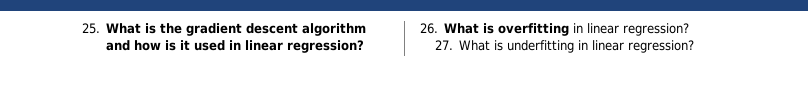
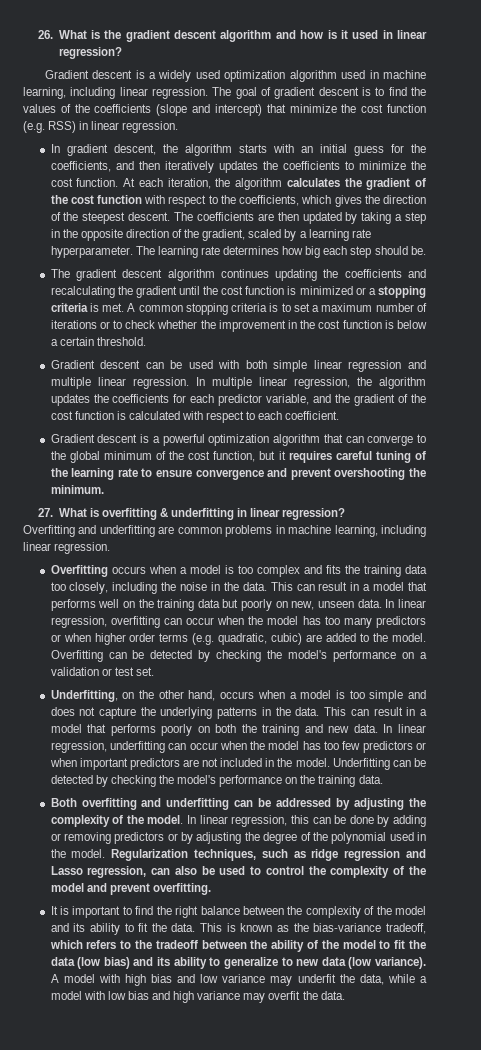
[82,23,101,34] 25. -> [37,30,53,39] 26.
[420,23,438,34] 26. -> [44,70,427,82] [23,87,426,99] [23,104,426,116] [23,121,179,133] [50,144,426,156] [50,161,426,173] [50,178,426,190] [50,195,426,207] [50,212,427,224] [50,229,371,241] [50,246,426,258] [50,269,426,281] [50,286,427,298] [50,303,427,315] [50,320,427,332] [50,337,146,346] [50,360,427,372] [50,377,426,389] [50,394,426,406] [50,411,340,423] [50,434,426,446] [50,451,427,463] [50,468,426,480] [50,485,104,494] [37,508,53,517] Gradient descent is a widely used optimization algorithm used in machine learning, including linear regression. The goal of gradient descent is to find the values of the coefficients (slope and intercept) that minimize the cost function (e.g. RSS) in linear regression. // In gradient descent, the algorithm starts with an initial guess for the coefficients, and then iteratively updates the coefficients to minimize the cost function. At each iteration, the algorithm calculates the gradient of the cost function with respect to the coefficients, which gives the direction of the steepest descent. The coefficients are then updated by taking a step in the opposite direction of the gradient, scaled by a learning rate hyperparameter. The learning rate determines how big each step should be. // The gradient descent algorithm continues updating the coefficients and recalculating the gradient until the cost function is minimized or a stopping criteria is met. A common stopping criteria is to set a maximum number of iterations or to check whether the improvement in the cost function is below a certain threshold. // Gradient descent can be used with both simple linear regression and multiple linear regression. In multiple linear regression, the algorithm updates the coefficients for each predictor variable, and the gradient of the cost function is calculated with respect to each coefficient. // Gradient descent is a powerful optimization algorithm that can converge to the global minimum of the cost function, but it requires careful tuning of the learning rate to ensure convergence and prevent overshooting the minimum. // 27.
[573,23,690,36] [435,40,695,53] in linear regression? // 27. What is underfitting in linear regression? -> [160,508,346,520] [23,525,426,537] [23,542,111,554] [50,565,427,577] [50,582,427,594] [50,599,427,611] [50,616,426,628] [50,633,427,645] [50,650,427,662] [50,667,154,676] [50,690,427,702] [50,707,427,719] [50,724,426,736] [50,741,427,753] [49,758,427,770] [50,775,383,787] [50,798,427,810] [50,815,427,827] [50,832,427,844] [50,849,426,861] [50,866,426,878] [50,883,211,895] [50,906,427,918] [50,923,427,935] [49,940,426,952] [50,957,427,969] [50,974,428,986] [50,991,345,1003] & underfitting in linear regression? // Overfitting and underfitting are common problems in machine learning, including linear regression. // Overfitting occurs when a model is too complex and fits the training data too closely, including the noise in the data. This can result in a model that performs well on the training data but poorly on new, unseen data. In linear regression, overfitting can occur when the model has too many predictors or when higher order terms (e.g. quadratic, cubic) are added to the model. Overfitting can be detected by checking the model's performance on a validation or test set. // Underfitting, on the other hand, occurs when a model is too simple and does not capture the underlying patterns in the data. This can result in a model that performs poorly on both the training and new data. In linear regression, underfitting can occur when the model has too few predictors or when important predictors are not included in the model. Underfitting can be detected by checking the model's performance on the training data. // Both overfitting and underfitting can be addressed by adjusting the complexity of the model. In linear regression, this can be done by adding or removing predictors or by adjusting the degree of the polynomial used in the model. Regularization techniques, such as ridge regression and Lasso regression, can also be used to control the complexity of the model and prevent overfitting. // It is important to find the right balance between the complexity of the model and its ability to fit the data. This is known as the bias-variance tradeoff, which refers to the tradeoff between the ability of the model to fit the data (low bias) and its ability to generalize to new data (low variance). A model with high bias and low variance may underfit the data, while a model with low bias and high variance may overfit the data.

